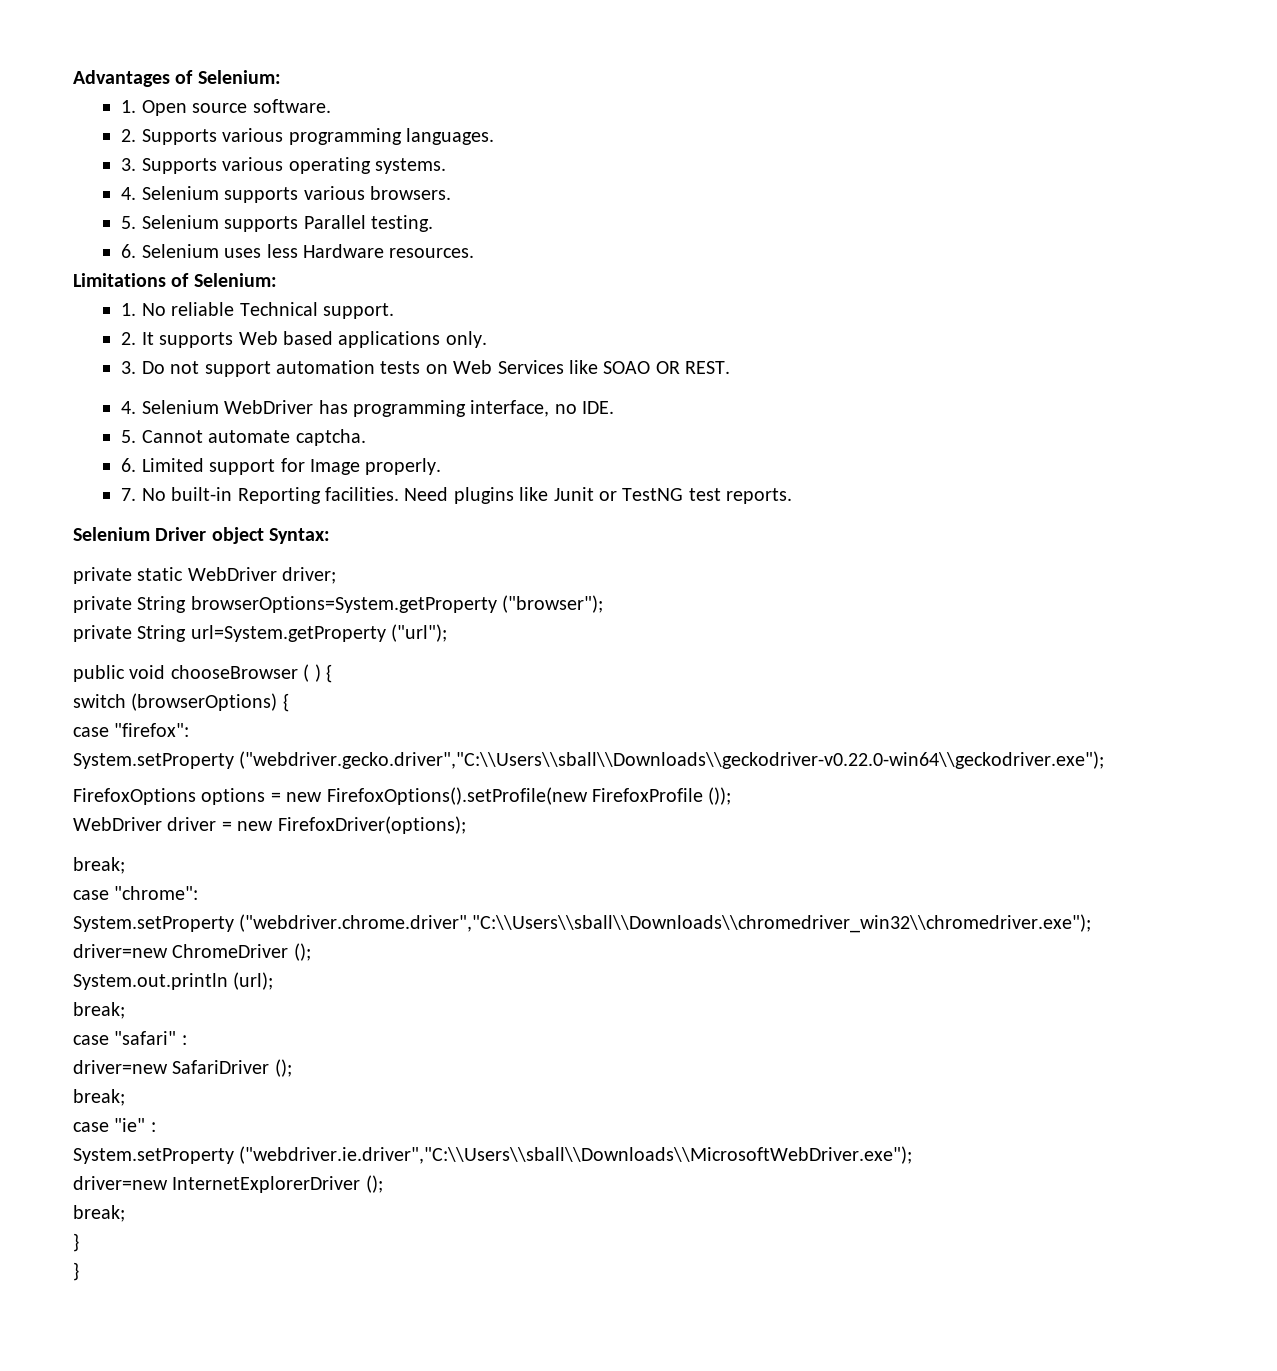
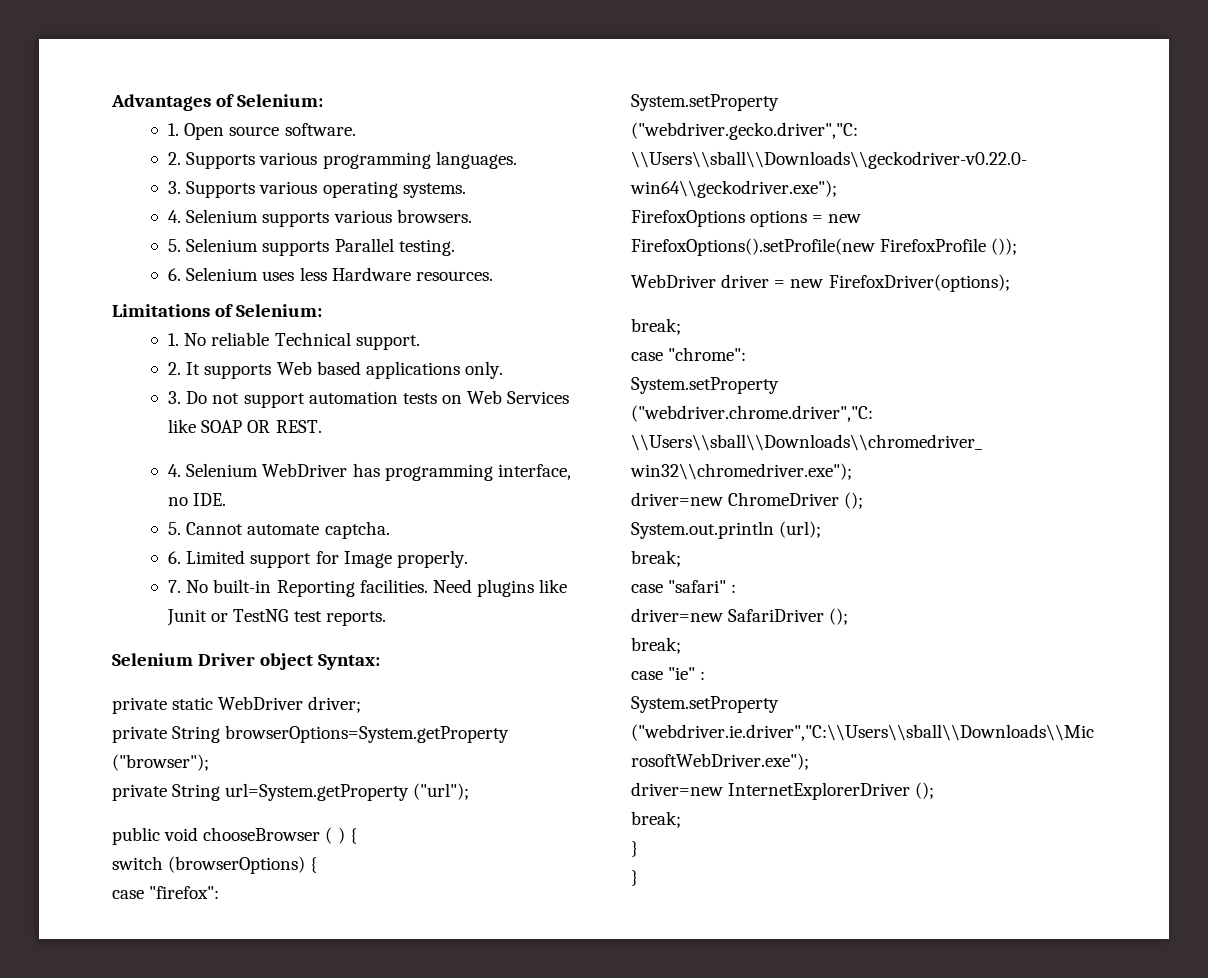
[603,361,651,374] SOAO -> [201,420,243,433] SOAP

